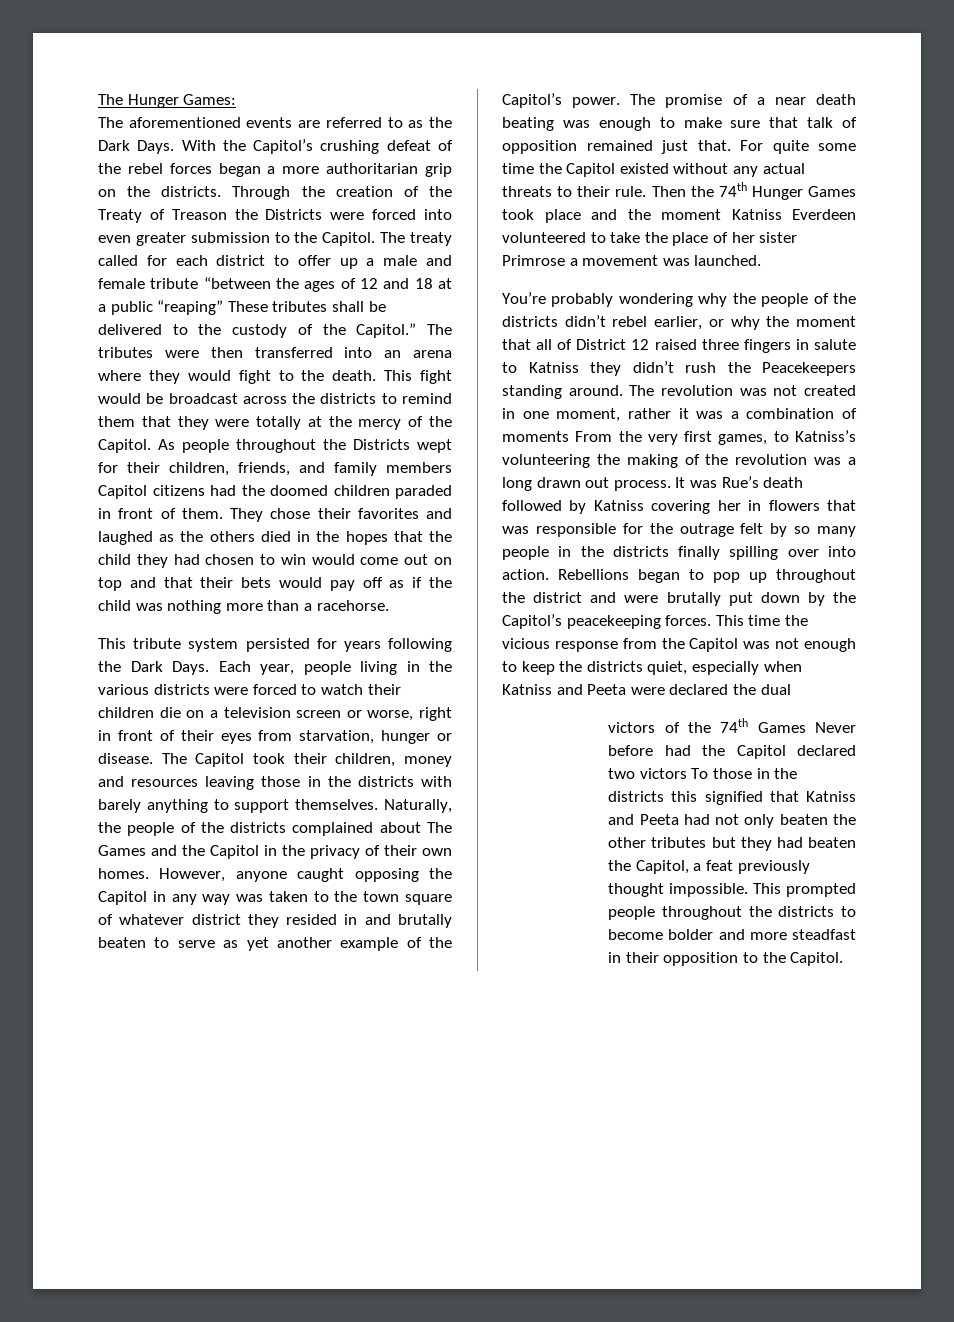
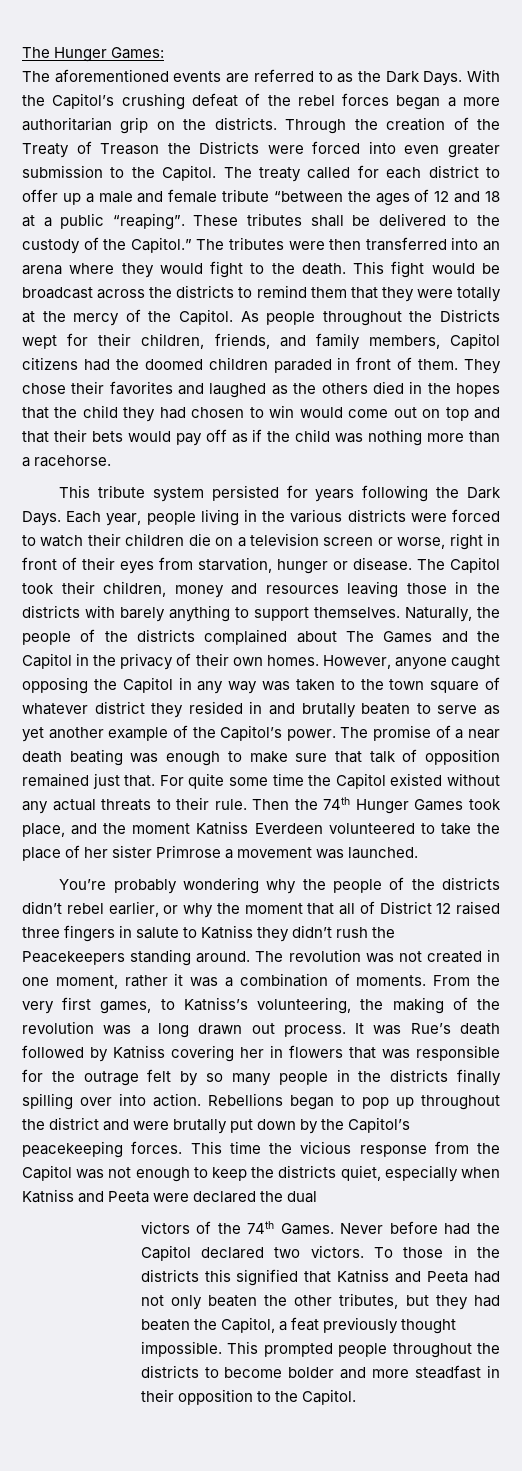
[157,300,224,315] “reaping” -> [112,213,185,230] “reaping”.
[386,462,452,473] members -> [368,335,440,349] members,
[544,209,581,223] place -> [22,823,65,837] place,
[502,431,569,442] moments -> [356,975,427,986] moments.
[502,454,590,468] volunteering -> [257,997,352,1014] volunteering,
[757,722,806,733] Games -> [280,1223,334,1235] Games.
[639,768,687,779] victors -> [310,1245,364,1258] victors.
[651,837,707,848] tributes -> [339,1293,399,1309] tributes,

